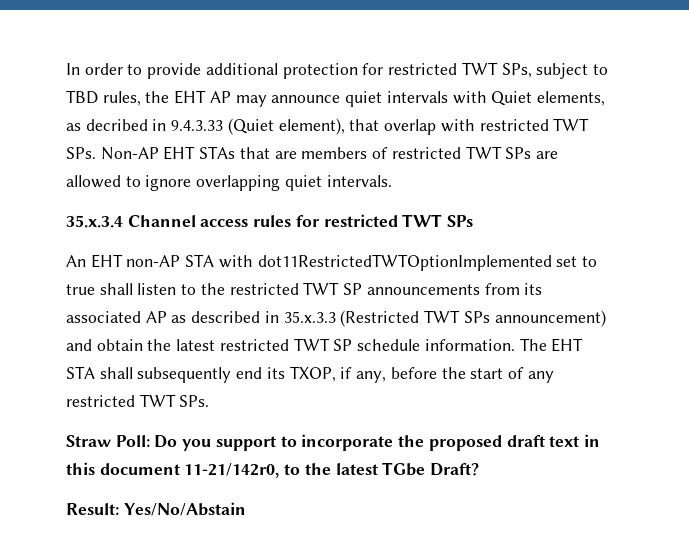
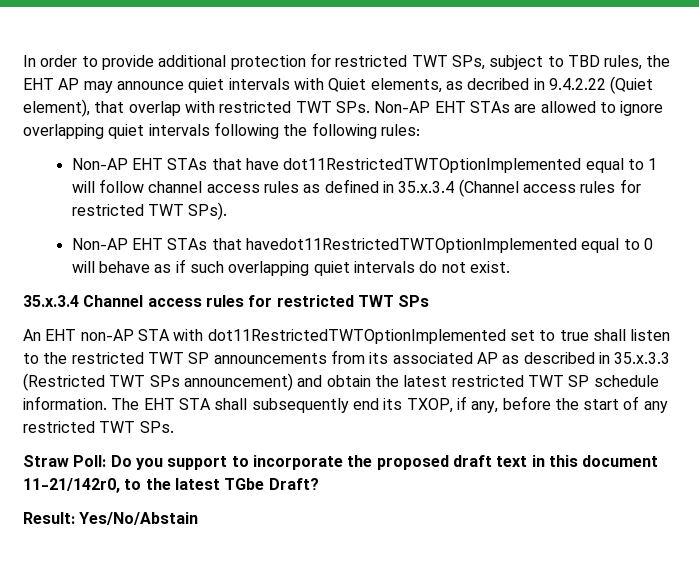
[171,120,224,131] 9.4.3.33 -> [548,78,606,90] 9.4.2.22
[239,146,532,159] that are members of restricted TWT SPs -> (510, 107) none
[326,175,392,187] intervals. -> [148,122,420,139] [71,158,658,173] [71,179,641,197] [71,202,228,220] [71,238,653,253] [71,259,510,276] intervals following the following rules: // Non-AP EHT STAs that have dot11RestrictedTWTOptionImplemented equal to 1 will follow channel access rules as defined in 35.x.3.4 (Channel access rules for restricted TWT SPs). // Non-AP EHT STAs that havedot11RestrictedTWTOptionImplemented equal to 0 will behave as if such overlapping quiet intervals do not exist.

